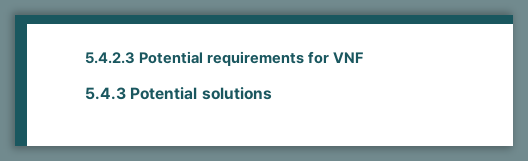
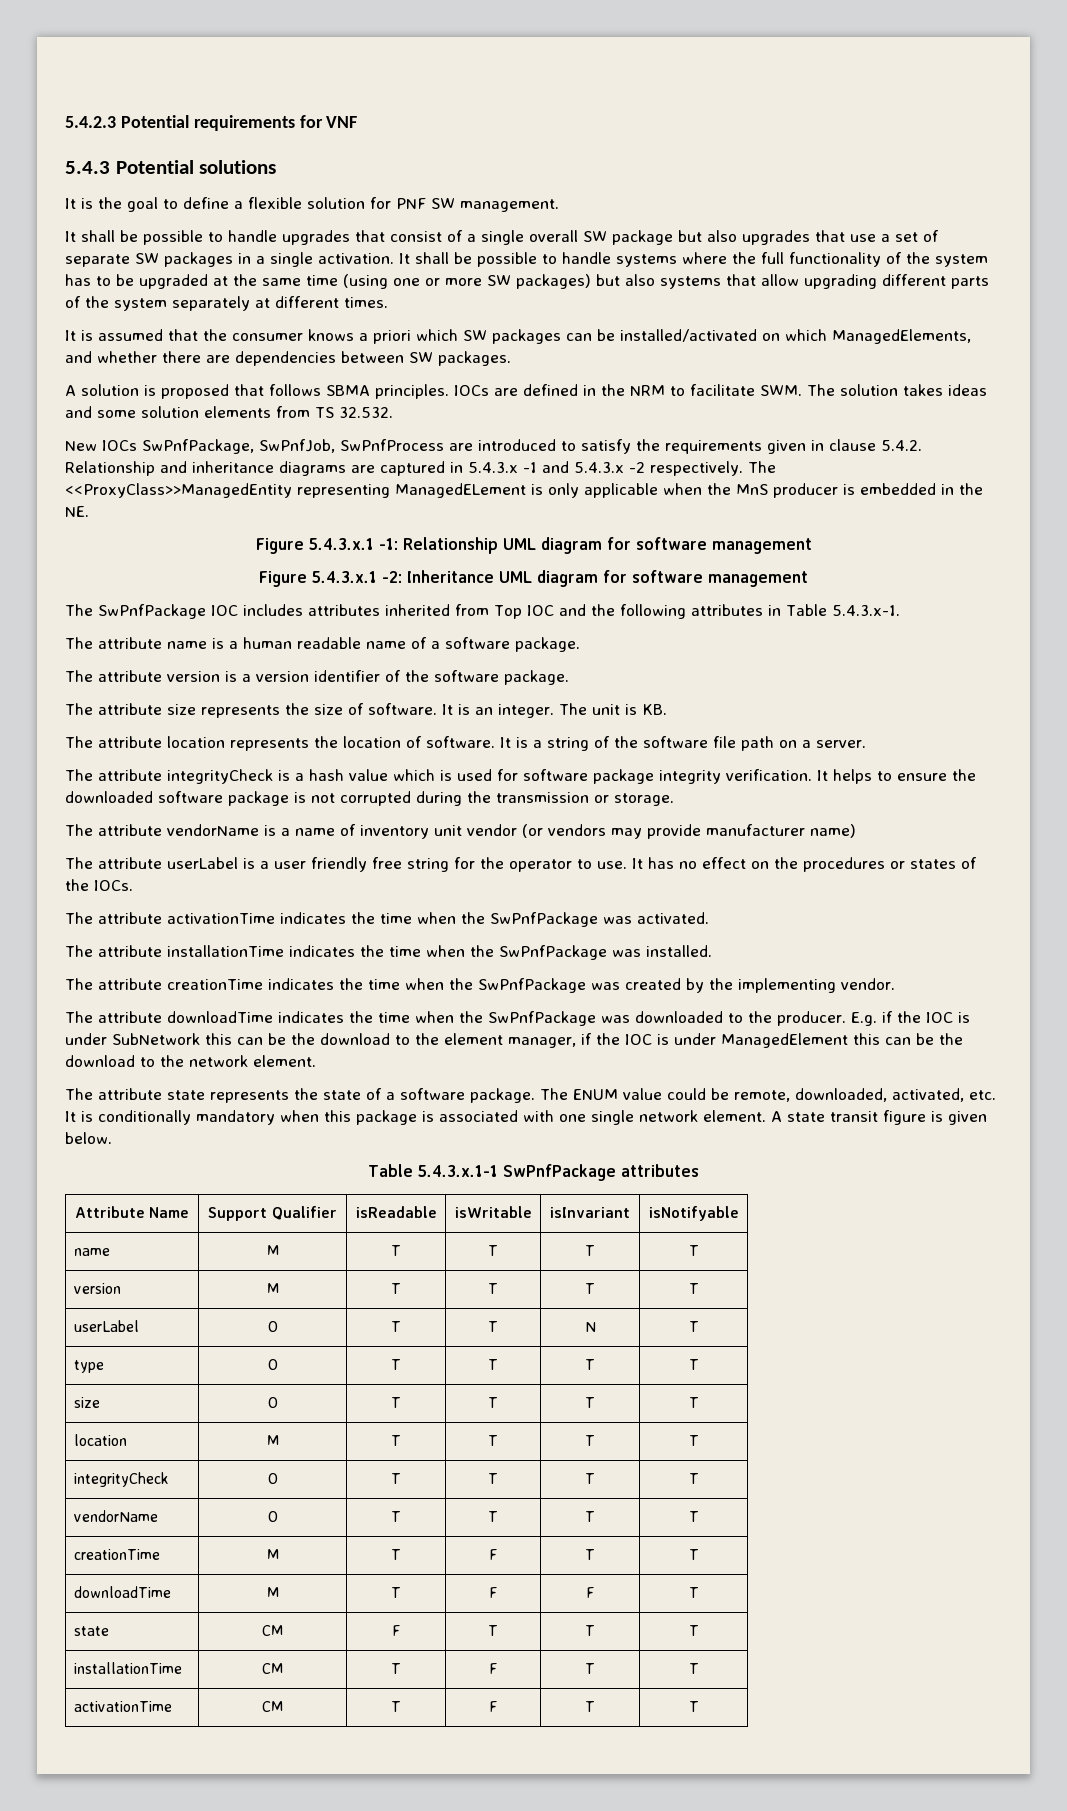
(272, 93) none -> [65,197,559,212] [65,230,939,245] [65,252,988,267] [65,274,989,289] [65,296,388,311] [65,329,971,344] [65,351,511,366] [65,384,987,399] [65,406,393,418] [65,439,922,454] [65,461,776,476] [65,483,983,498] [65,506,89,517] [255,537,812,554] [259,570,808,587] [65,604,900,619] [65,637,580,652] [65,670,569,685] [65,703,667,718] [65,736,866,751] [65,769,976,784] [65,791,674,806] [65,824,856,839] [65,857,977,872] [65,879,133,891] [65,912,709,927] [65,945,712,960] [65,978,895,993] [65,1011,970,1026] [65,1033,963,1048] [65,1055,316,1067] [65,1088,996,1103] [65,1110,987,1125] [65,1132,112,1144] [368,1164,699,1181] [74,1206,190,1218] [208,1206,337,1221] [355,1206,437,1218] [454,1206,532,1218] [550,1207,630,1218] [648,1206,739,1221] [73,1248,110,1256] [266,1245,279,1256] [391,1245,402,1256] [488,1245,499,1256] [585,1245,595,1256] [688,1245,699,1256] [73,1283,121,1294] [266,1283,279,1294] [391,1283,402,1294] [488,1283,499,1294] [585,1283,595,1294] [688,1283,699,1294] [73,1320,139,1332] [267,1321,278,1332] [391,1321,402,1332] [488,1321,499,1332] [584,1322,596,1332] [688,1321,699,1332] [73,1360,104,1373] [267,1359,278,1370] [391,1359,402,1370] [488,1359,499,1370] [585,1359,595,1370] [688,1359,699,1370] [73,1397,100,1408] [267,1397,278,1408] [391,1397,402,1408] [488,1397,499,1408] [585,1397,595,1408] [688,1397,699,1408] [73,1434,127,1446] [266,1435,279,1446] [391,1435,402,1446] [488,1435,499,1446] [585,1435,595,1446] [688,1435,699,1446] [73,1472,169,1487] [267,1473,278,1484] [391,1473,402,1484] [488,1473,499,1484] [585,1473,595,1484] [688,1473,699,1484] [73,1510,158,1522] [267,1511,278,1522] [391,1511,402,1522] [488,1511,499,1522] [585,1511,595,1522] [688,1511,699,1522] [73,1549,160,1560] [266,1549,279,1560] [391,1549,402,1560] [488,1549,498,1560] [585,1549,595,1560] [688,1549,699,1560] [73,1586,171,1598] [266,1587,279,1598] [391,1587,402,1598] [488,1587,498,1598] [585,1587,595,1598] [688,1587,699,1598] [73,1626,109,1636] [262,1625,283,1636] [391,1625,401,1636] [488,1625,499,1636] [585,1625,595,1636] [688,1625,699,1636] [73,1662,182,1674] [262,1663,283,1674] [391,1663,402,1674] [488,1663,498,1674] [585,1663,595,1674] [688,1663,699,1674] [73,1701,172,1712] [262,1701,283,1712] [391,1701,402,1712] [488,1701,498,1712] [585,1701,595,1712] [688,1701,699,1712] // It is the goal to define a flexible solution for PNF SW management. // It shall be possible to handle upgrades that consist of a single overall SW package but also upgrades that use a set of separate SW packages in a single activation. It shall be possible to handle systems where the full functionality of the system has to be upgraded at the same time (using one or more SW packages) but also systems that allow upgrading different parts of the system separately at different times. // It is assumed that the consumer knows a priori which SW packages can be installed/activated on which ManagedElements, and whether there are dependencies between SW packages. // A solution is proposed that follows SBMA principles. IOCs are defined in the NRM to facilitate SWM. The solution takes ideas and some solution elements from TS 32.532. // New IOCs SwPnfPackage, SwPnfJob, SwPnfProcess are introduced to satisfy the requirements given in clause 5.4.2. Relationship and inheritance diagrams are captured in 5.4.3.x -1 and 5.4.3.x -2 respectively. The <<ProxyClass>>ManagedEntity representing ManagedELement is only applicable when the MnS producer is embedded in the NE. // Figure 5.4.3.x.1 -1: Relationship UML diagram for software management // Figure 5.4.3.x.1 -2: Inheritance UML diagram for software management // The SwPnfPackage IOC includes attributes inherited from Top IOC and the following attributes in Table 5.4.3.x-1. // The attribute name is a human readable name of a software package. // The attribute version is a version identifier of the software package. // The attribute size represents the size of software. It is an integer. The unit is KB. // The attribute location represents the location of software. It is a string of the software file path on a server. // The attribute integrityCheck is a hash value which is used for software package integrity verification. It helps to ensure the downloaded software package is not corrupted during the transmission or storage. // The attribute vendorName is a name of inventory unit vendor (or vendors may provide manufacturer name) // The attribute userLabel is a user friendly free string for the operator to use. It has no effect on the procedures or states of the IOCs. // The attribute activationTime indicates the time when the SwPnfPackage was activated. // The attribute installationTime indicates the time when the SwPnfPackage was installed. // The attribute creationTime indicates the time when the SwPnfPackage was created by the implementing vendor. // The attribute downloadTime indicates the time when the SwPnfPackage was downloaded to the producer. E.g. if the IOC is under SubNetwork this can be the download to the element manager, if the IOC is under ManagedElement this can be the download to the network element. // The attribute state represents the state of a software package. The ENUM value could be remote, downloaded, activated, etc. It is conditionally mandatory when this package is associated with one single network element. A state transit figure is given below. // Table 5.4.3.x.1-1 SwPnfPackage attributes // Attribute Name | Support Qualifier | isReadable | isWritable | isInvariant | isNotifyable // name | M | T | T | T | T // version | M | T | T | T | T // userLabel | O | T | T | N | T // type | O | T | T | T | T // size | O | T | T | T | T // location | M | T | T | T | T // integrityCheck | O | T | T | T | T // vendorName | O | T | T | T | T // creationTime | M | T | F | T | T // downloadTime | M | T | F | F | T // state | CM | F | T | T | T // installationTime | CM | T | F | T | T // activationTime | CM | T | F | T | T

